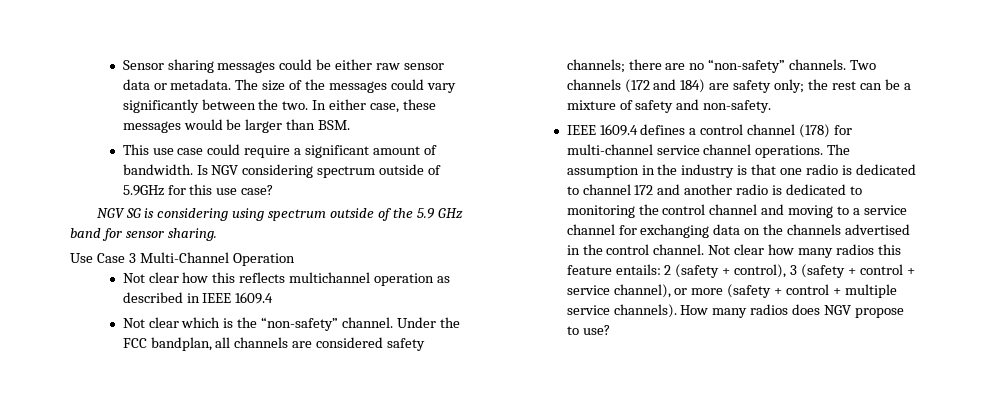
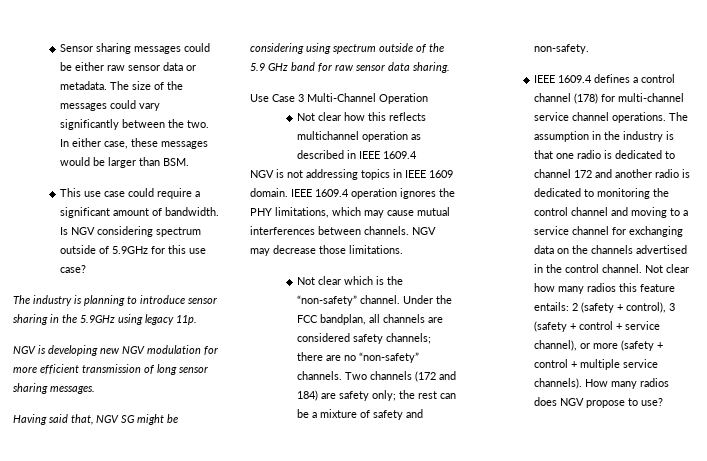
[96,208,155,219] NGV SG is -> [13,295,217,306] [13,314,197,325] [13,345,218,356] [13,364,208,375] [13,383,95,394] [13,414,178,425] The industry is planning to introduce sensor sharing in the 5.9GHz using legacy 11p. // NGV is developing new NGV modulation for more efficient transmission of long sensor sharing messages. // Having said that, NGV SG might be
[125,231,164,238] sensor -> [335,62,410,71] raw sensor data
(274, 298) none -> [250,169,453,180] [250,188,455,199] [250,207,450,218] [250,226,436,235] [250,245,403,256] // NGV is not addressing topics in IEEE 1609 domain. IEEE 1609.4 operation ignores the PHY limitations, which may cause mutual interferences between channels. NGV may decrease those limitations.

